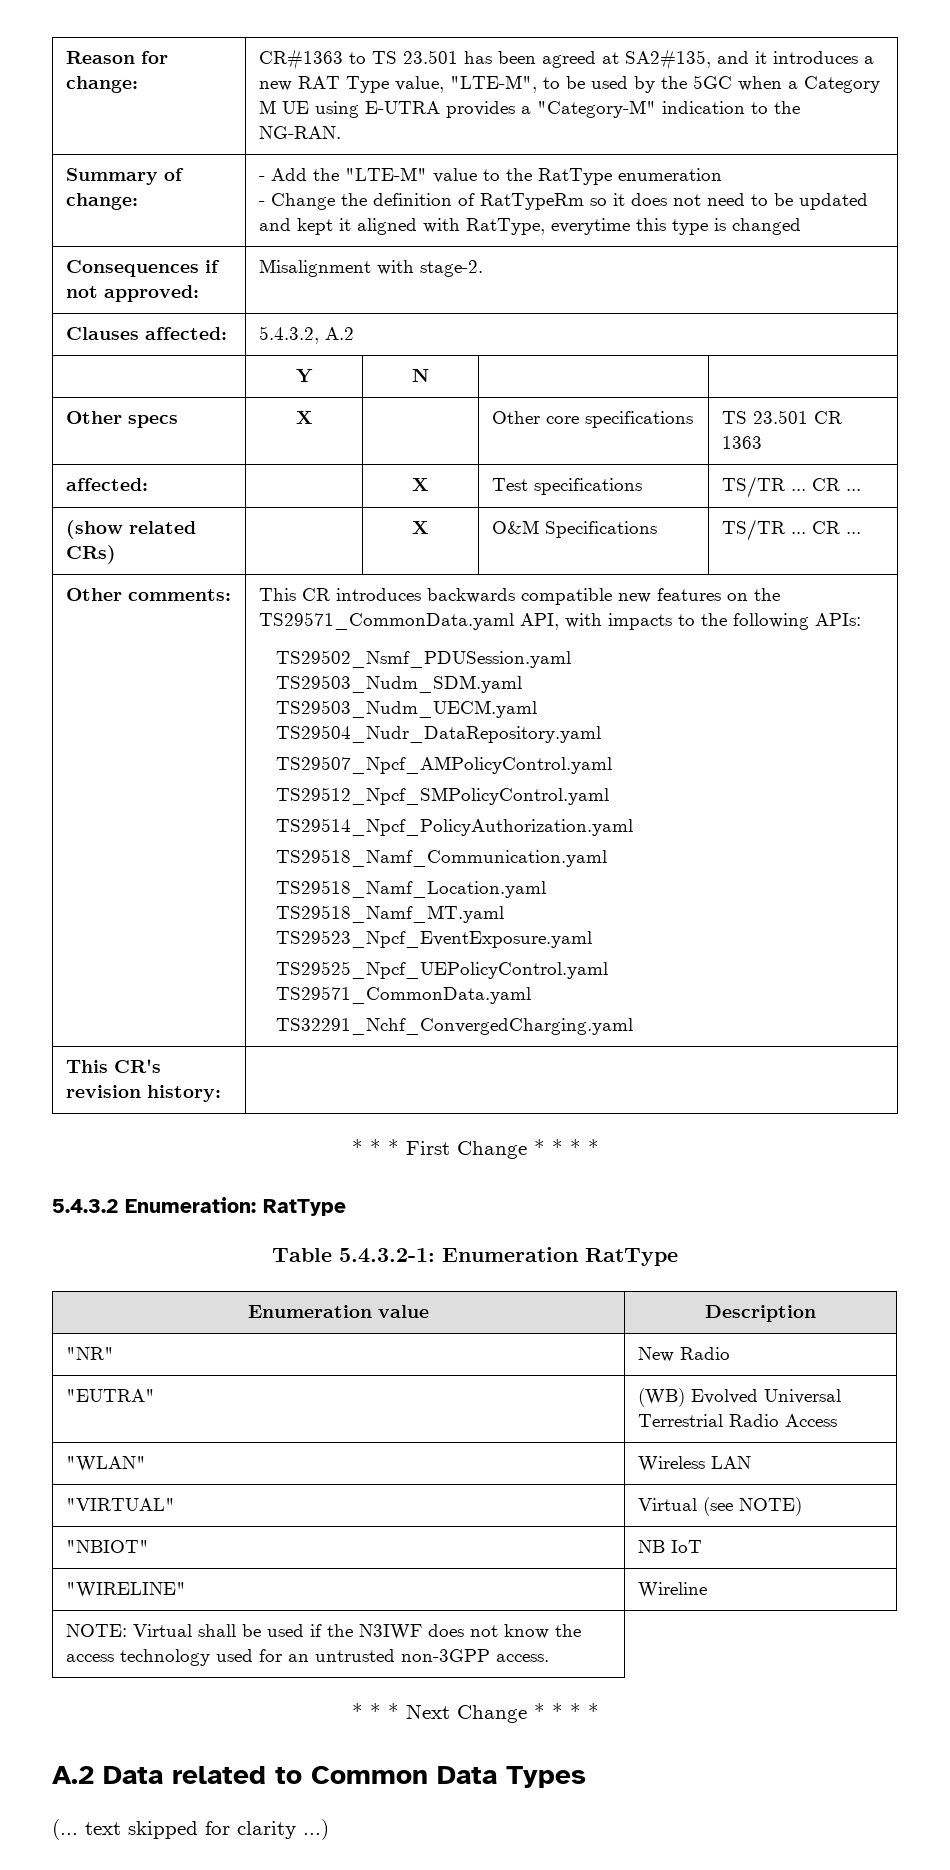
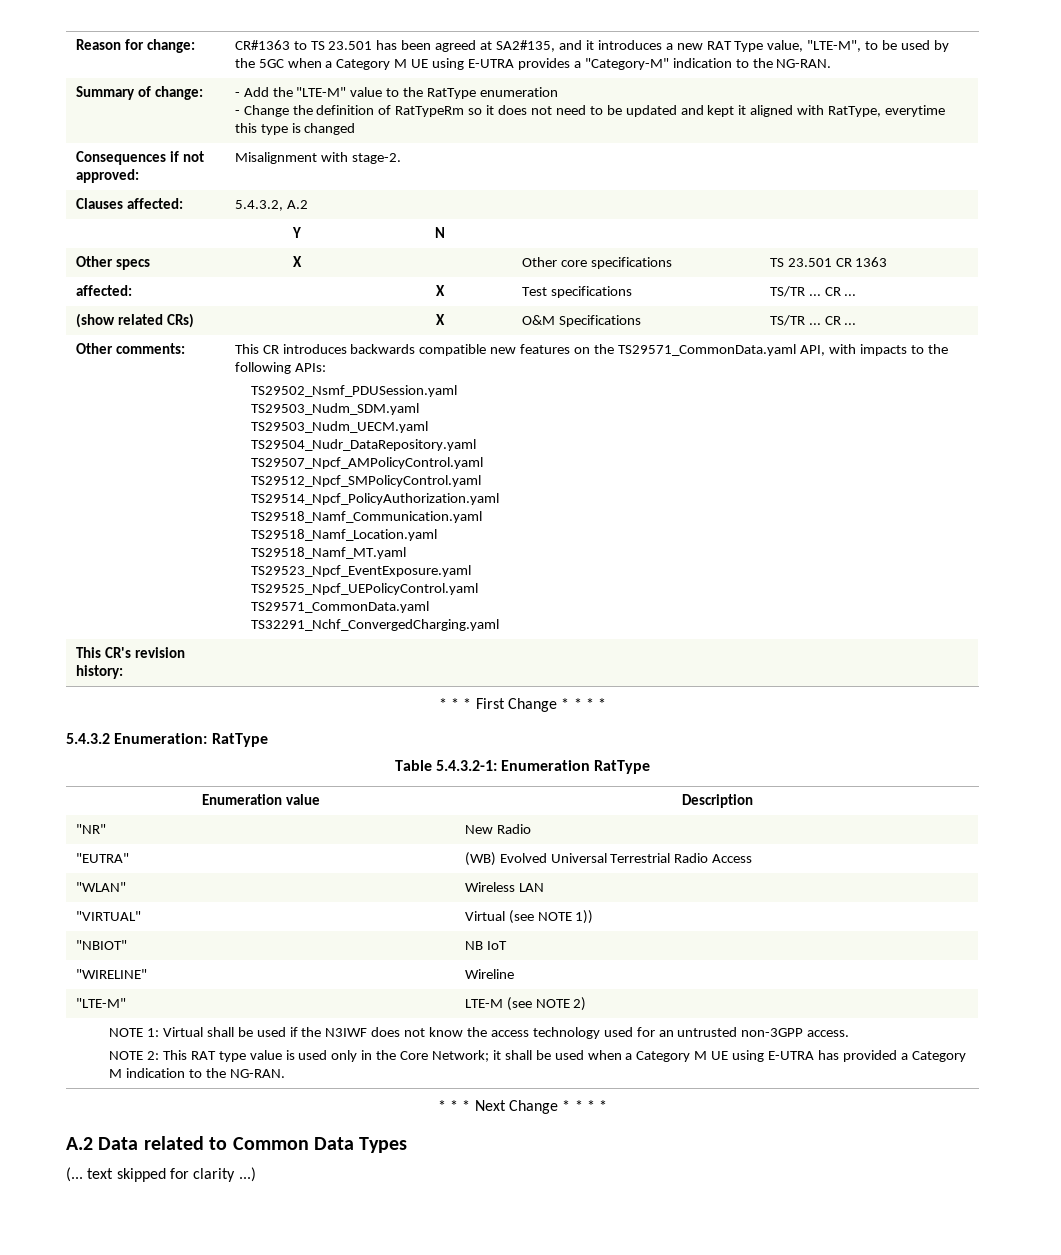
[738,1497,802,1516] NOTE) -> [537,910,594,924] NOTE 1))
[65,1624,127,1637] NOTE: -> [75,998,126,1008] [464,997,587,1011] [109,1028,159,1037] "LTE-M" | LTE-M (see NOTE 2) // NOTE 1:
(549, 1658) none -> [109,1050,966,1062] [109,1068,285,1078] // NOTE 2: This RAT type value is used only in the Core Network; it shall be used when a Category M UE using E-UTRA has provided a Category M indication to the NG-RAN.

